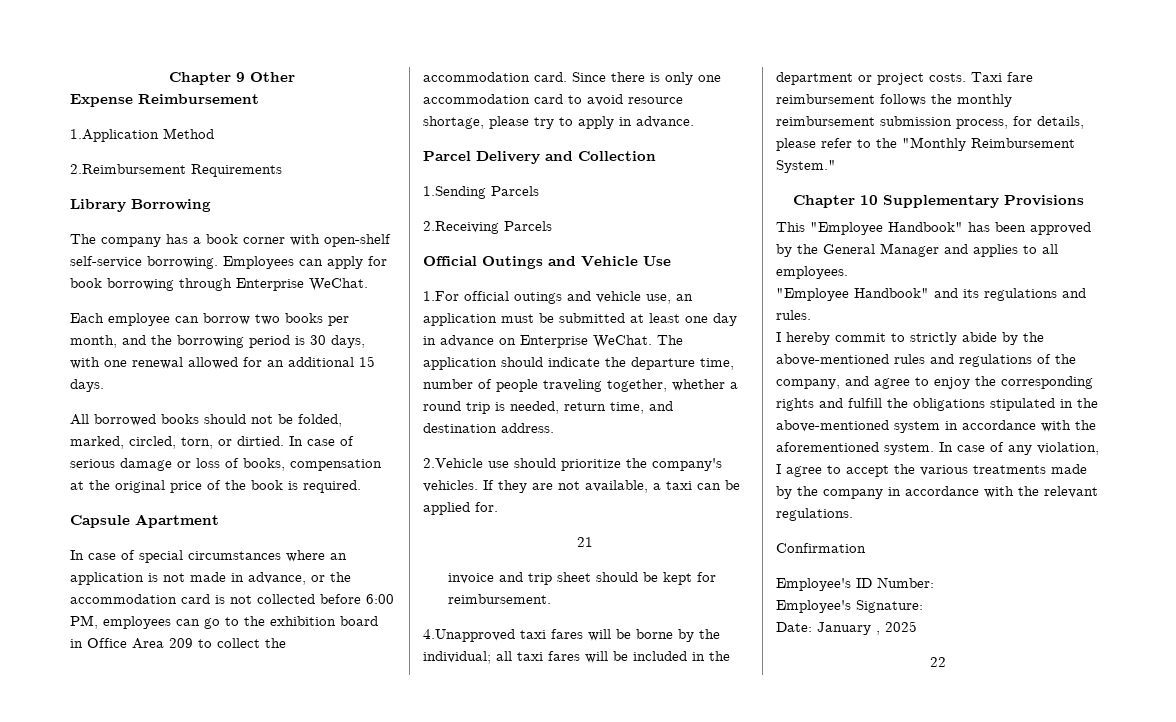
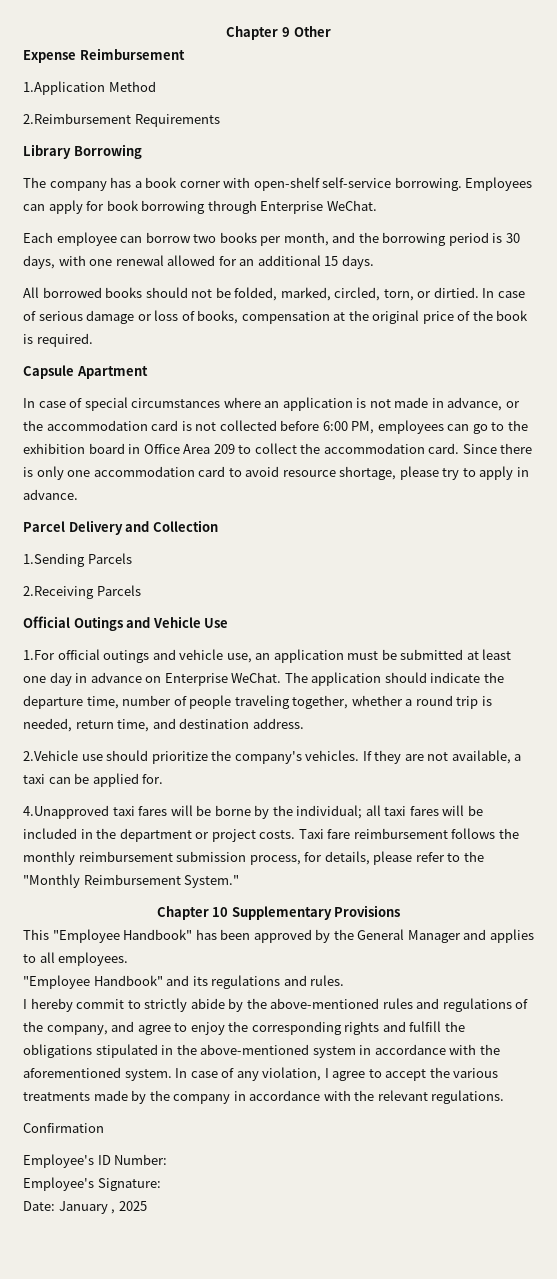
[577,537,593,547] [447,572,716,585] [447,594,551,604] // 21 // invoice and trip sheet should be kept for reimbursement. -> (164, 779) none
[930,657,946,667] // 22 -> (147, 1206) none

